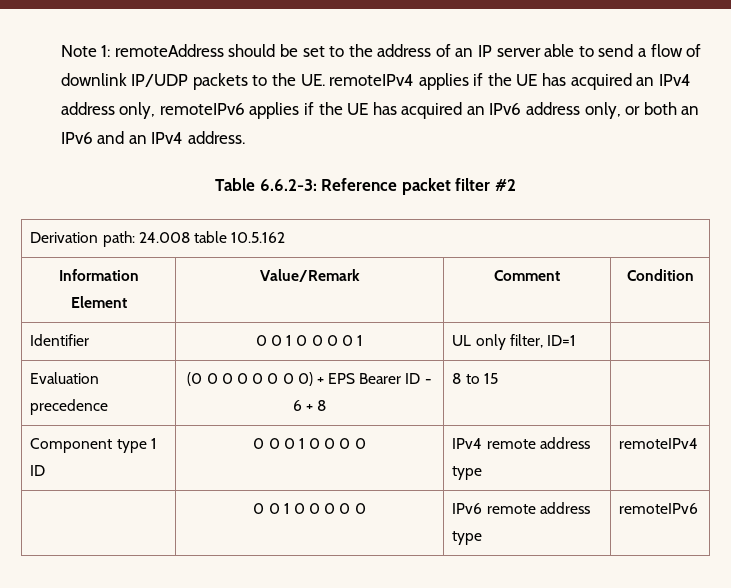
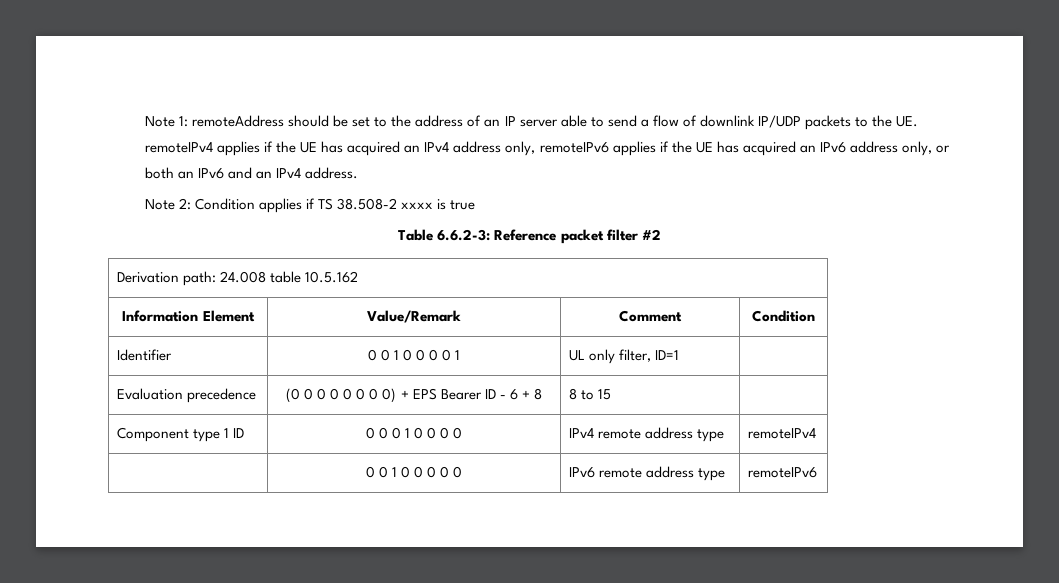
(245, 137) none -> [144,198,476,213] // Note 2: Condition applies if TS 38.508-2 xxxx is true

